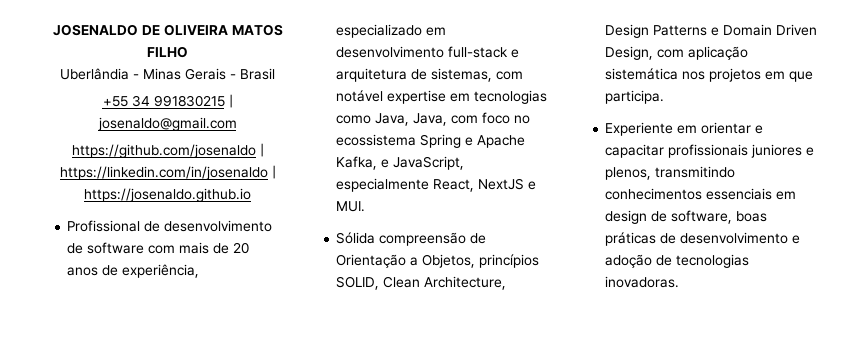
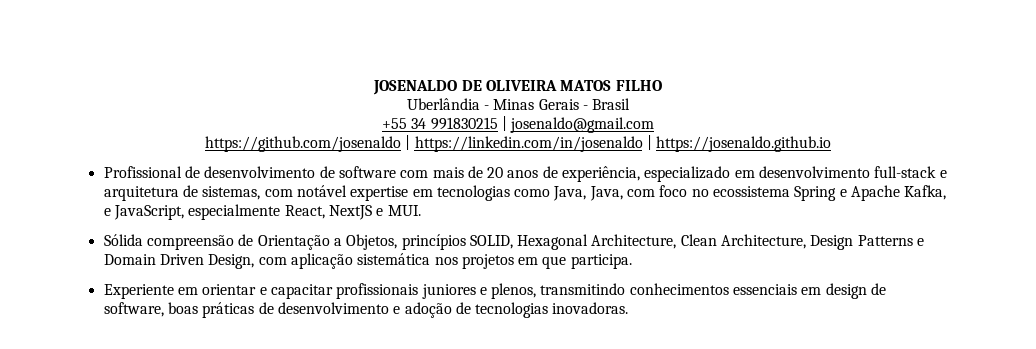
(380, 283) none -> [517,234,677,250] Hexagonal Architecture,

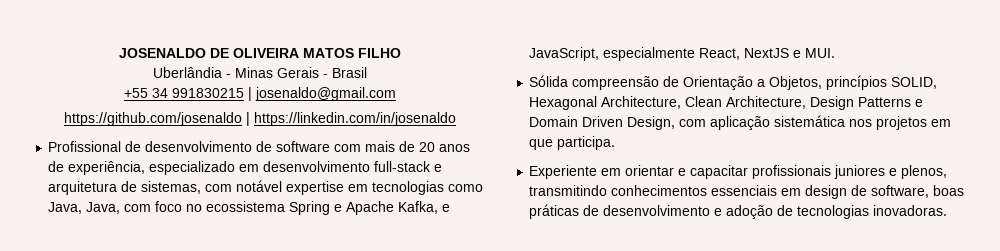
[646,135,832,152] | https://josenaldo.github.io -> (456, 119) none

